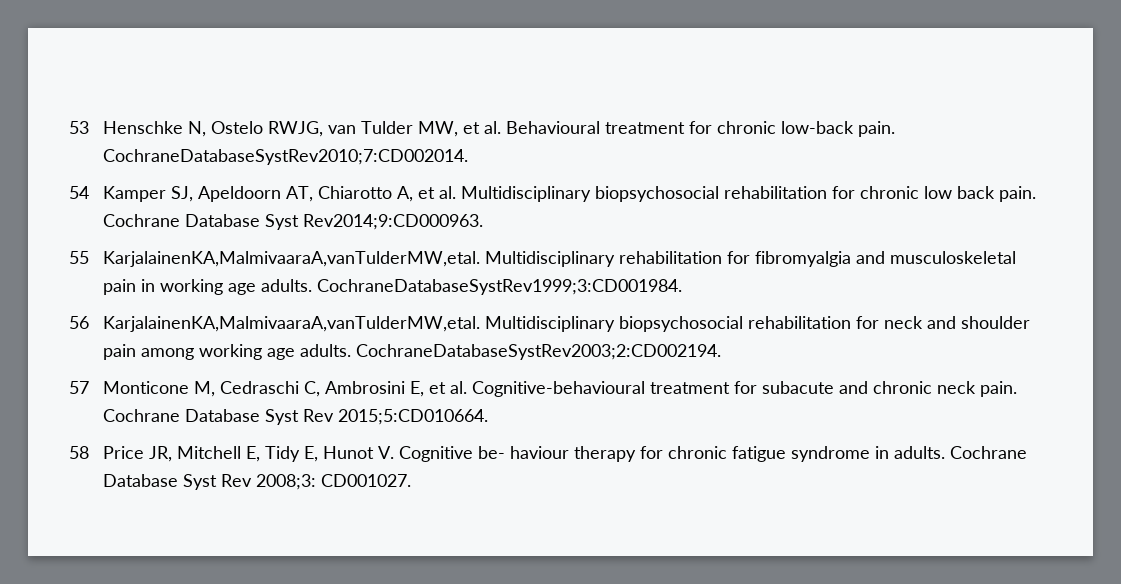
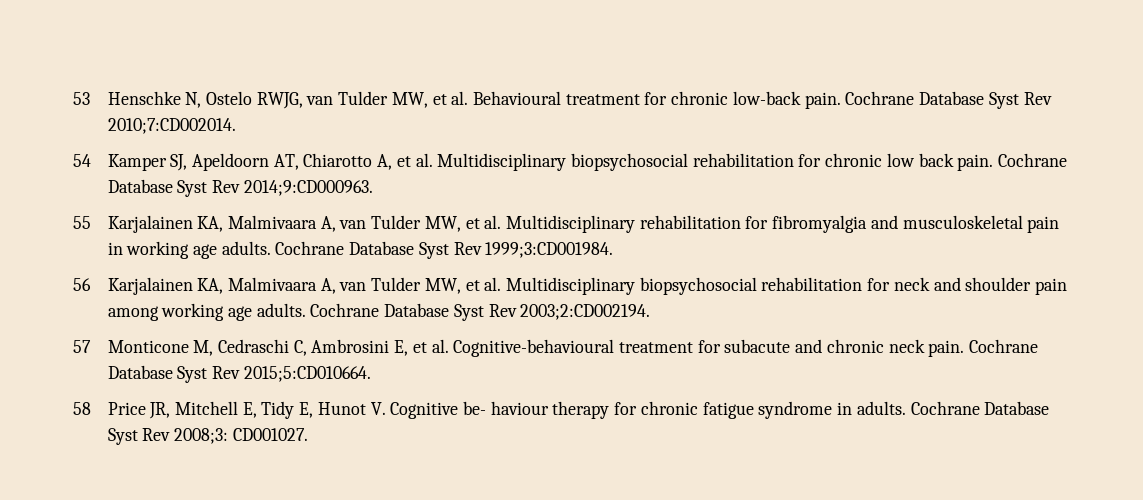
[103,149,469,165] CochraneDatabaseSystRev2010;7:CD002014. -> [845,91,1052,109] [107,118,236,134] Cochrane Database Syst Rev 2010;7:CD002014.
[303,214,484,230] Rev2014;9:CD000963. -> [211,180,373,196] Rev 2014;9:CD000963.
[103,251,481,267] KarjalainenKA,MalmivaaraA,vanTulderMW,etal. -> [107,215,502,233] Karjalainen KA, Malmivaara A, van Tulder MW, et al.
[317,279,683,295] [69,316,481,332] CochraneDatabaseSystRev1999;3:CD001984. // 56 KarjalainenKA,MalmivaaraA,vanTulderMW,etal. -> [275,241,614,259] [73,277,502,295] Cochrane Database Syst Rev 1999;3:CD001984. // 56 Karjalainen KA, Malmivaara A, van Tulder MW, et al.
[356,344,722,360] CochraneDatabaseSystRev2003;2:CD002194. -> [310,303,651,321] Cochrane Database Syst Rev 2003;2:CD002194.

